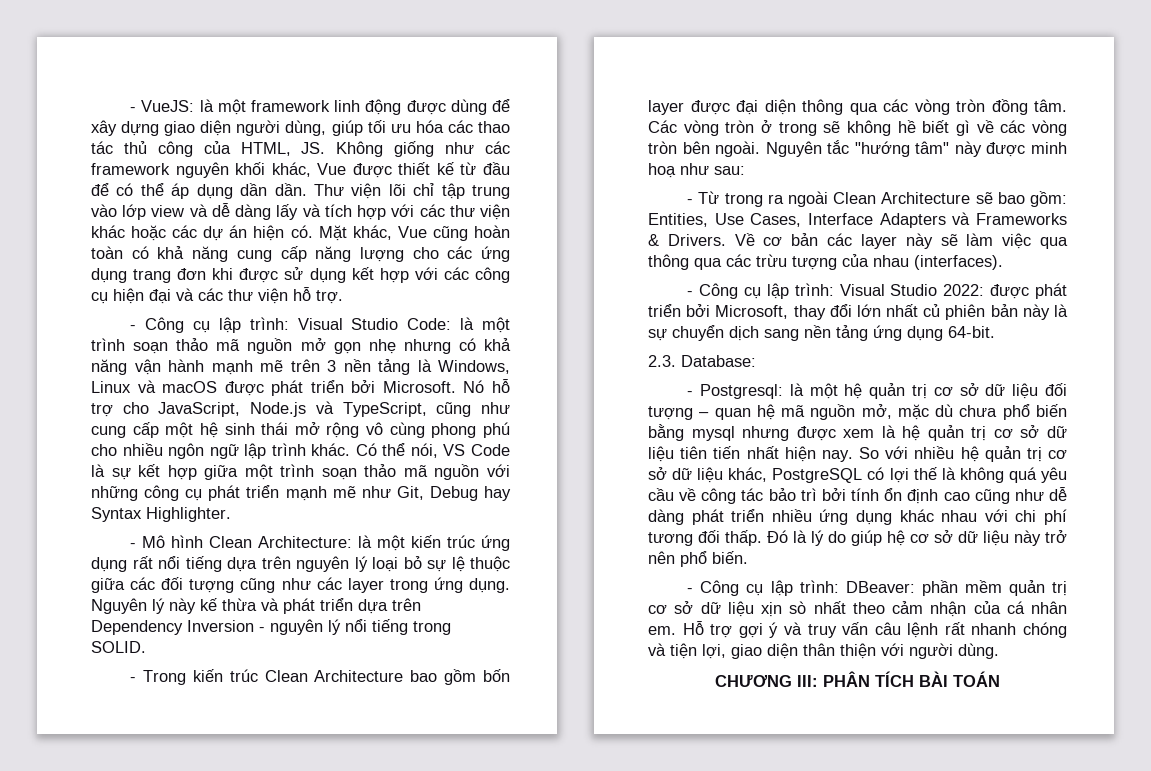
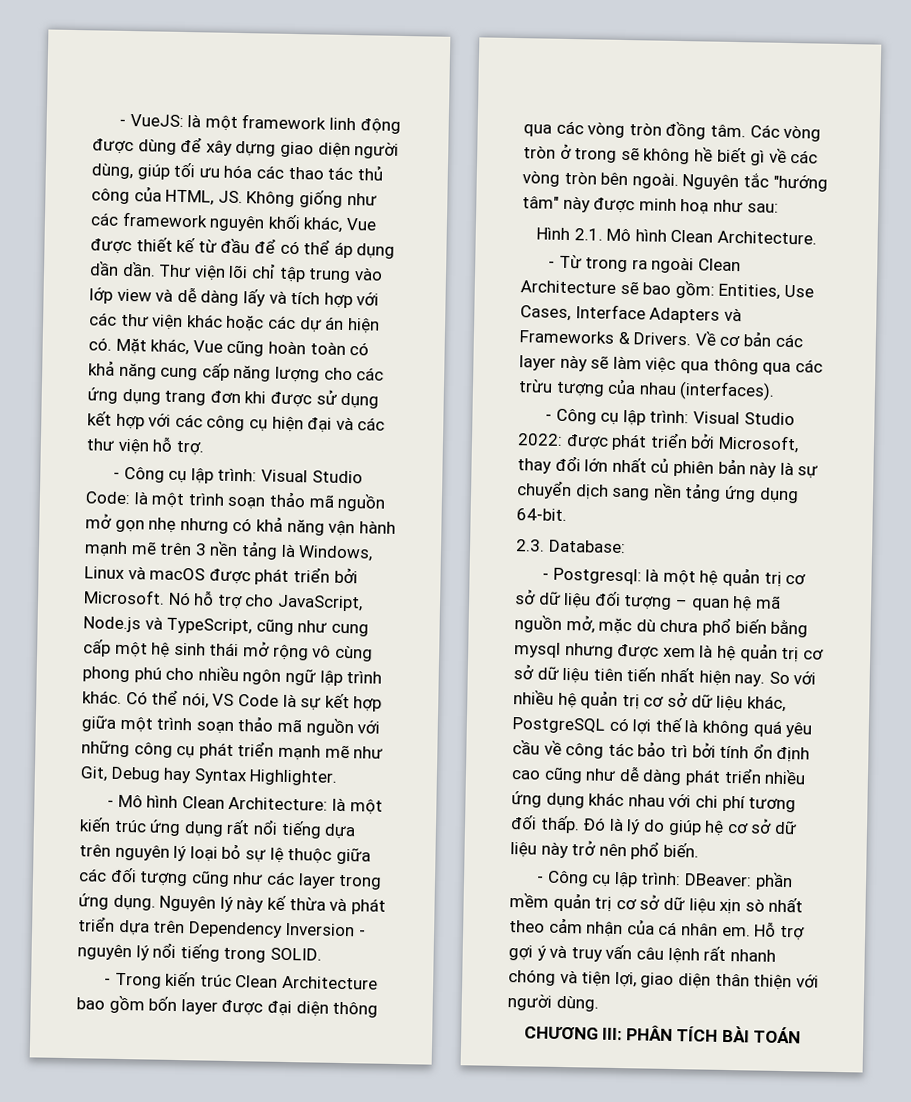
(745, 170) none -> [536,227,817,245] // Hình 2.1. Mô hình Clean Architecture.

